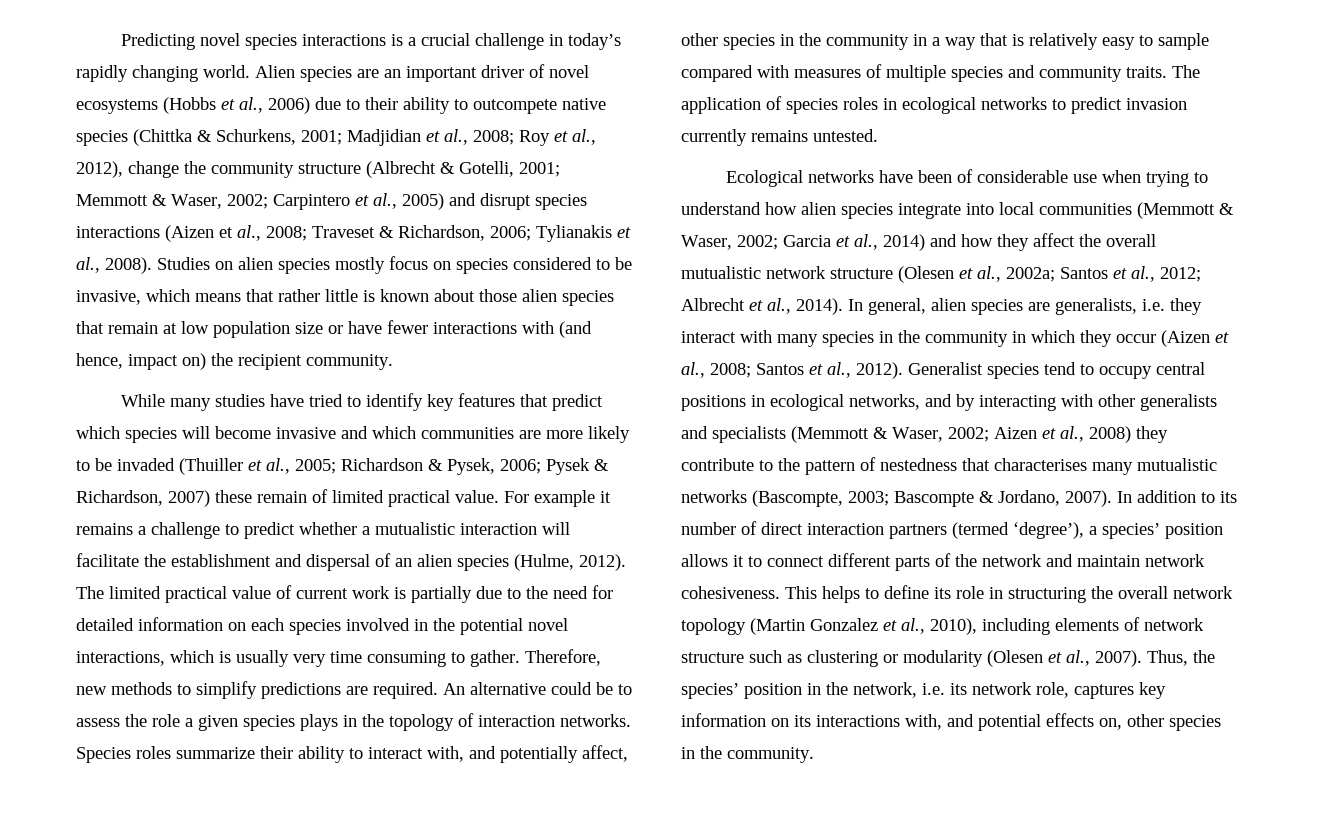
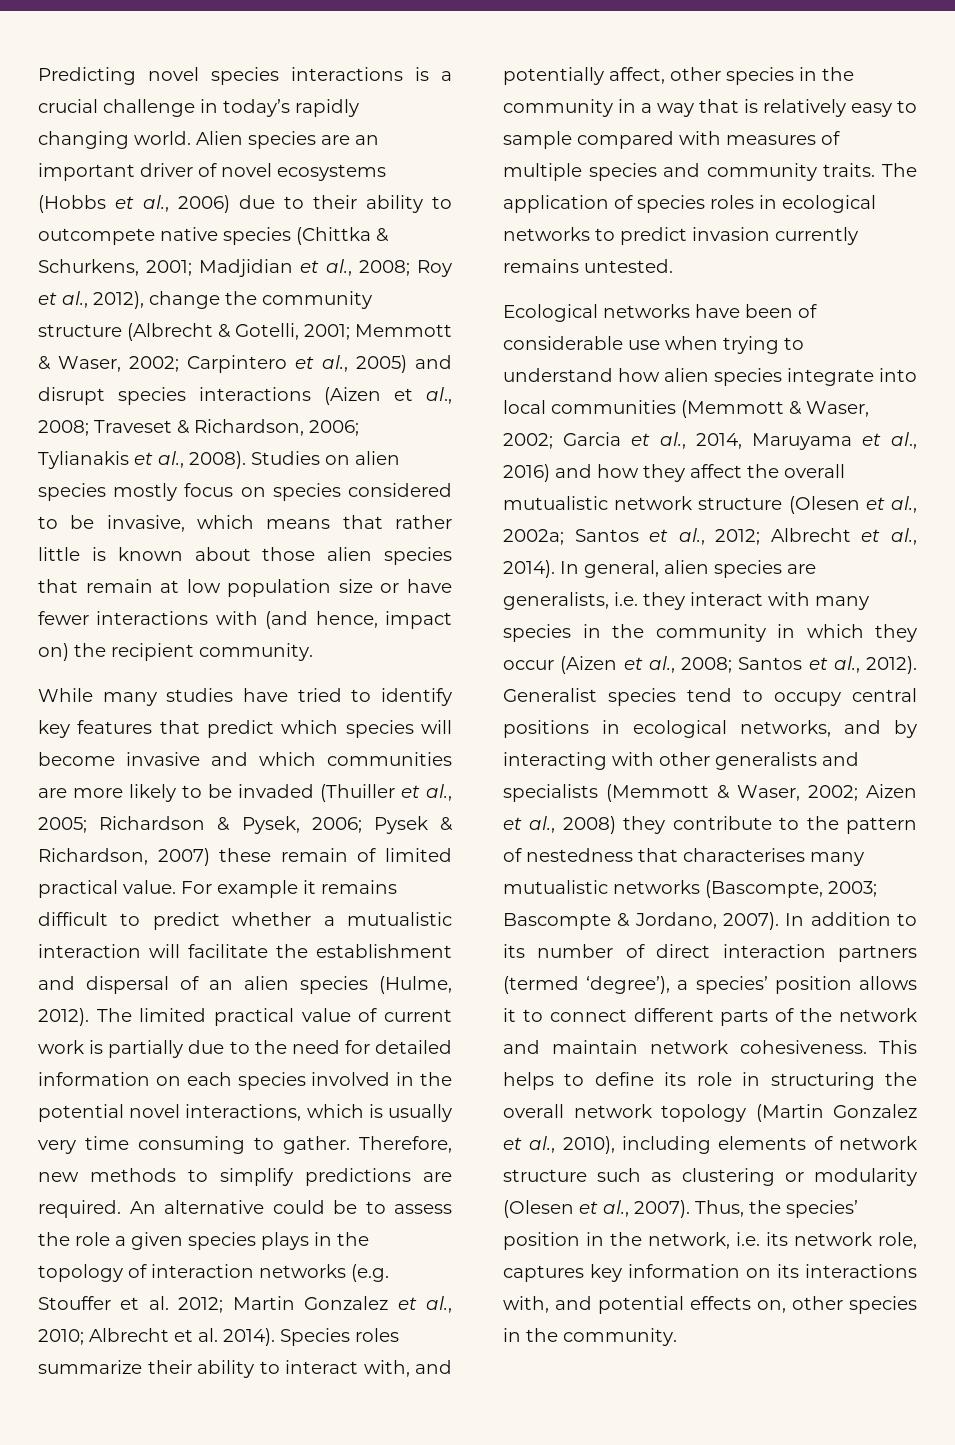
[138,522,220,539] a challenge -> [38,912,108,926] difficult
[560,714,631,727] networks. -> [259,1264,389,1282] [38,1296,452,1313] [38,1328,275,1346] networks (e.g. Stouffer et al. 2012; Martin Gonzalez et al., 2010; Albrecht et al. 2014).
[883,234,925,251] 2014) -> [696,432,917,450] [503,464,550,482] 2014, Maruyama et al., 2016)

